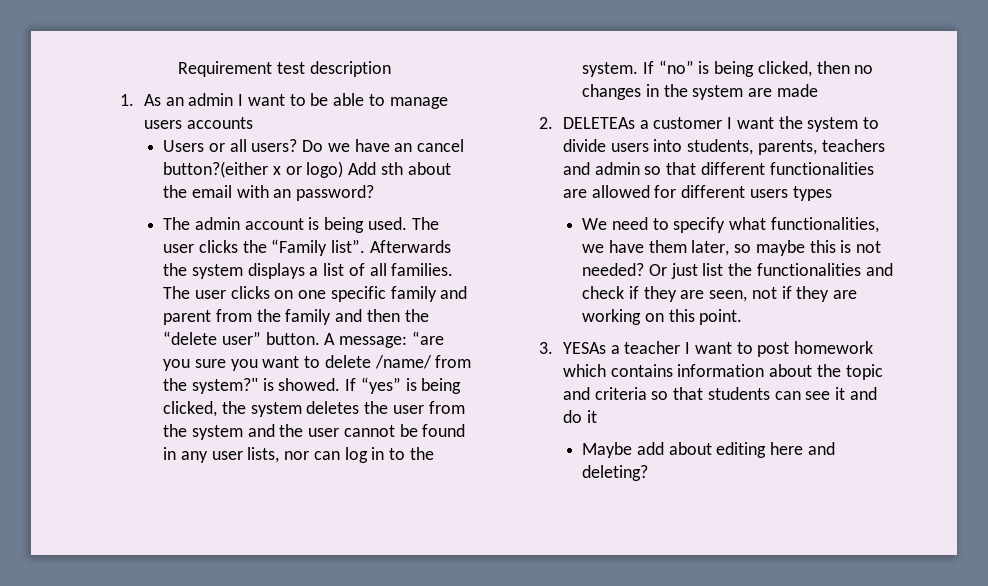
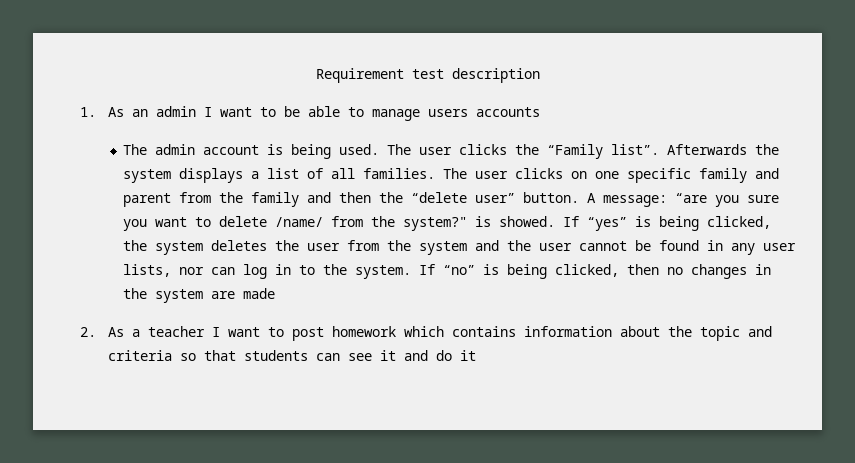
[163,139,465,152] [163,161,451,178] [163,185,375,201] // Users or all users? Do we have an cancel button?(either x or logo) Add sth about the email with an password? -> (540, 112) none
[563,116,880,132] [563,139,885,155] [563,162,874,175] [563,185,832,201] [582,217,879,233] [582,240,882,256] [582,263,893,279] [582,286,858,302] [582,309,743,325] [538,342,607,354] DELETEAs a customer I want the system to divide users into students, parents, teachers and admin so that different functionalities are allowed for different users types // We need to specify what functionalities, we have them later, so maybe this is not needed? Or just list the functionalities and check if they are seen, not if they are working on this point. // 3. YESAs -> [107,327,124,337] As
[582,442,835,458] [582,465,649,481] // Maybe add about editing here and deleting? -> (476, 355) none

